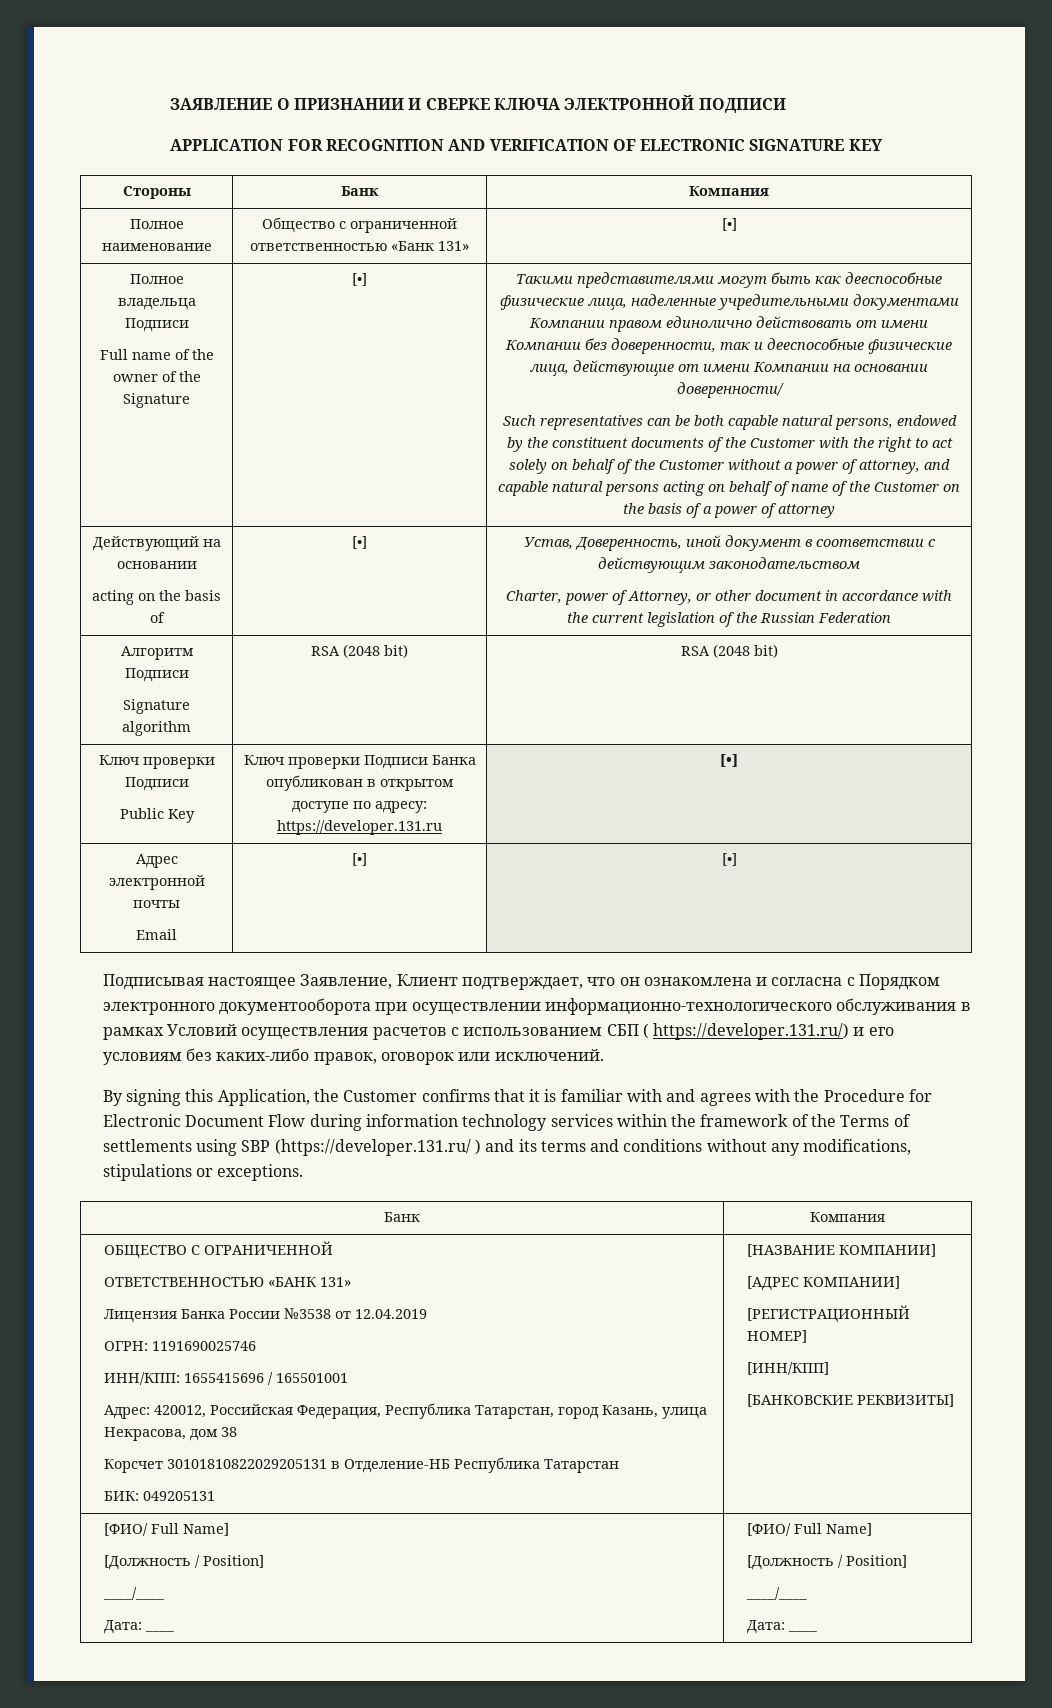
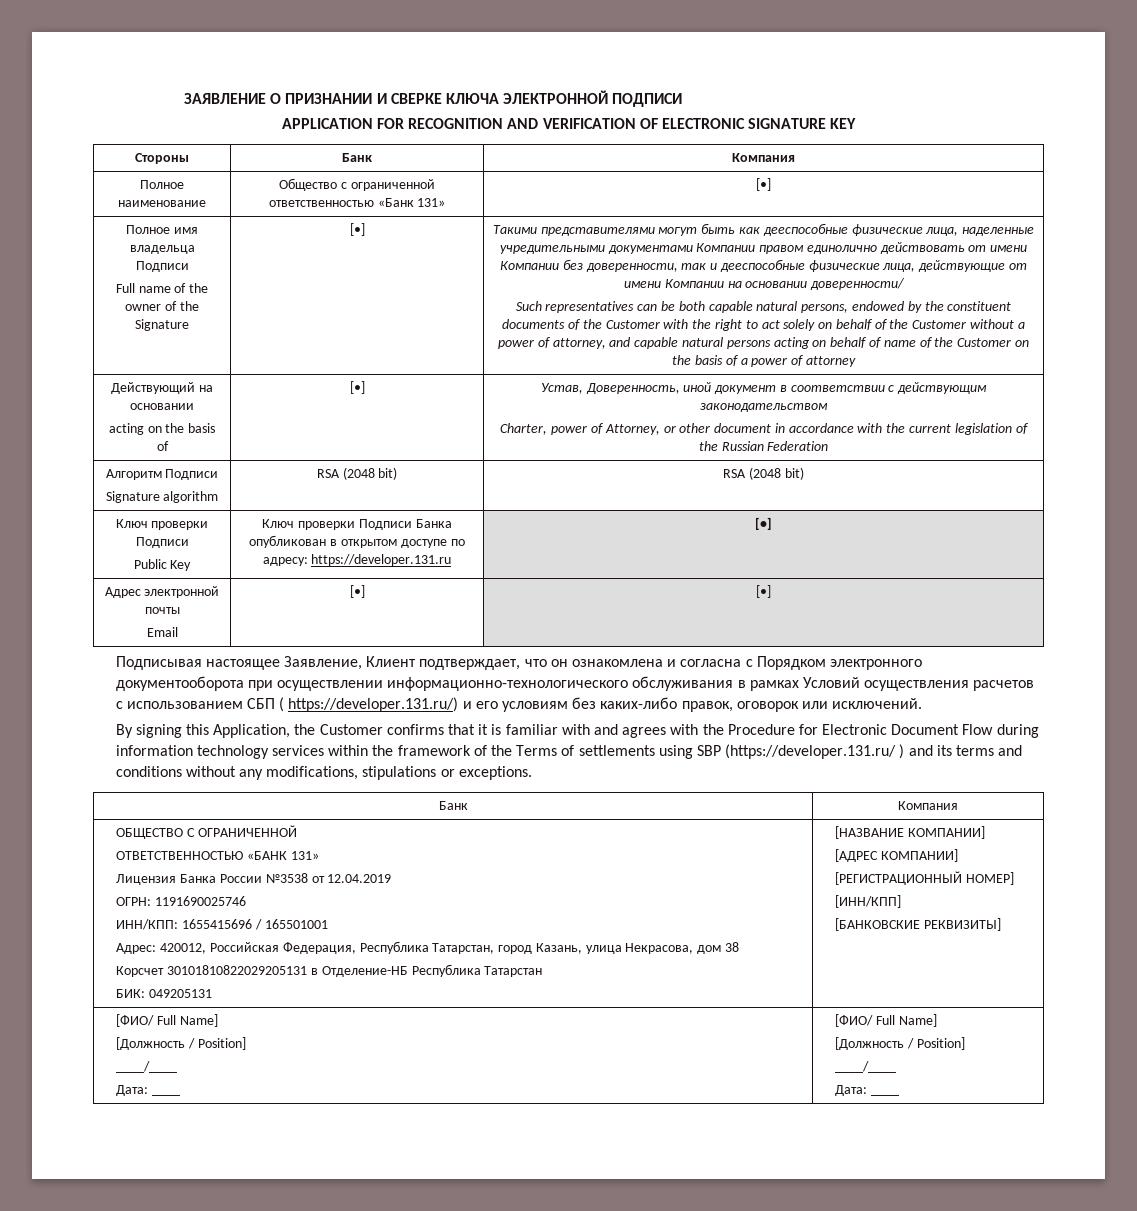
(184, 279) none -> [173,227,198,234] имя

